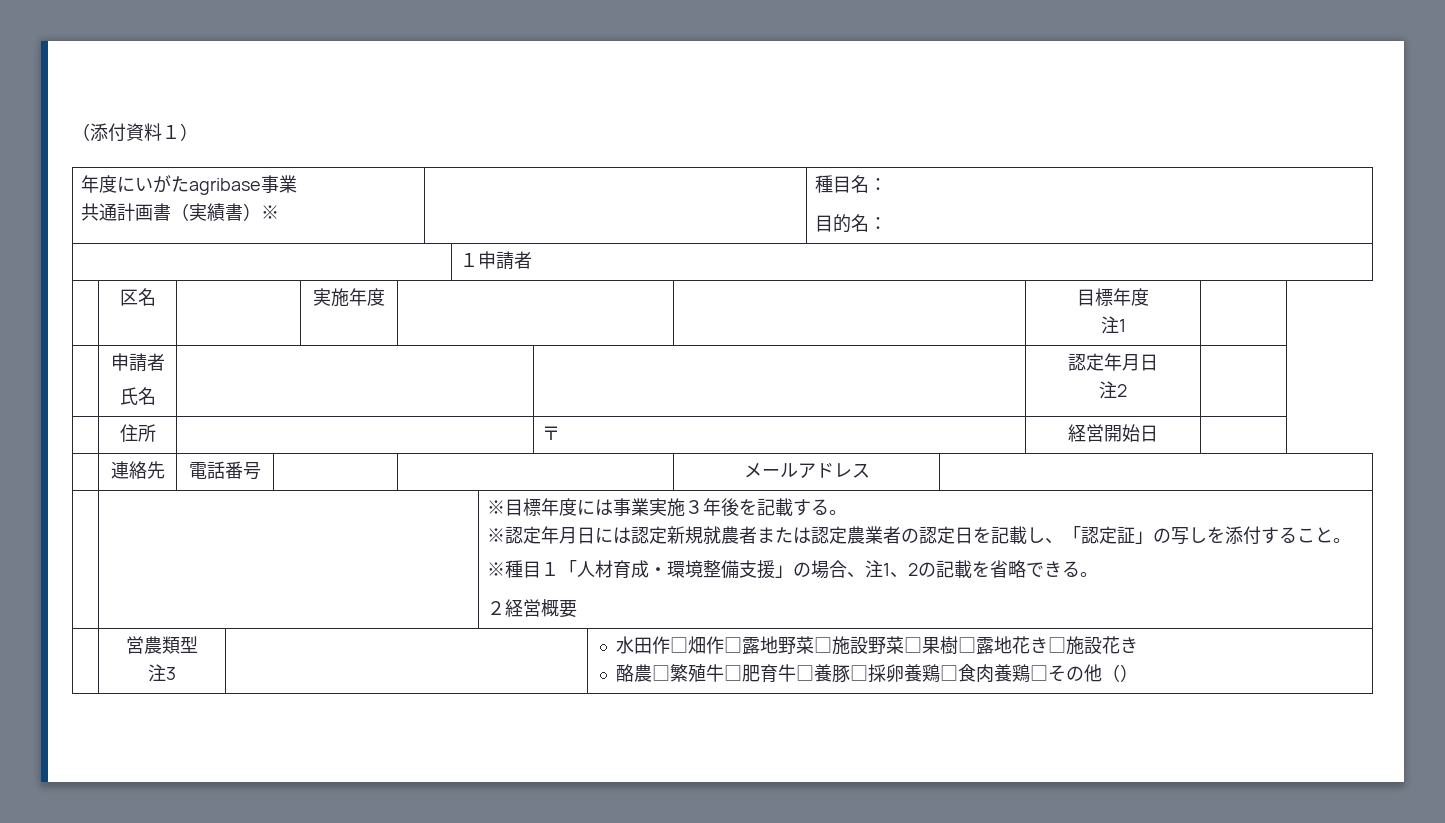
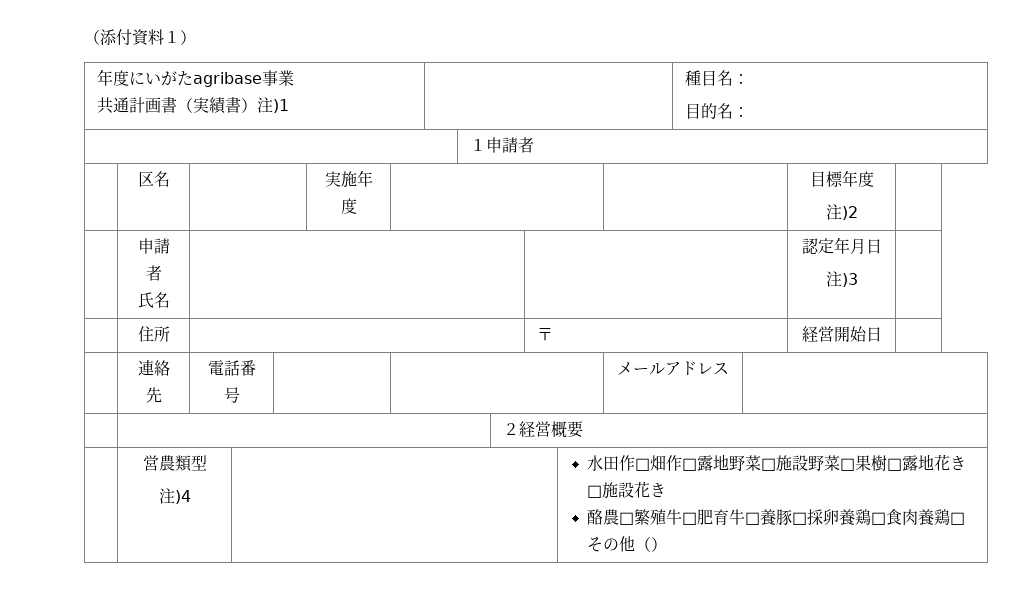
[260,205,279,219] ※ -> [256,97,289,113] 注)1
[1118,319,1126,332] 1 -> [841,206,858,220] )2
[1117,384,1127,397] 2 -> [841,273,858,287] )3
[486,498,847,517] [486,526,1351,545] [486,560,1098,579] ※目標年度には事業実施３年後を記載する。 // ※認定年月日には認定新規就農者または認定農業者の認定日を記載し、「認定証」の写しを添付すること。 // ※種目１「人材育成・環境整備支援」の場合、注1、2の記載を省略できる。 // -> (729, 368) none
[166,667,176,680] 3 -> [174,490,191,504] )4

